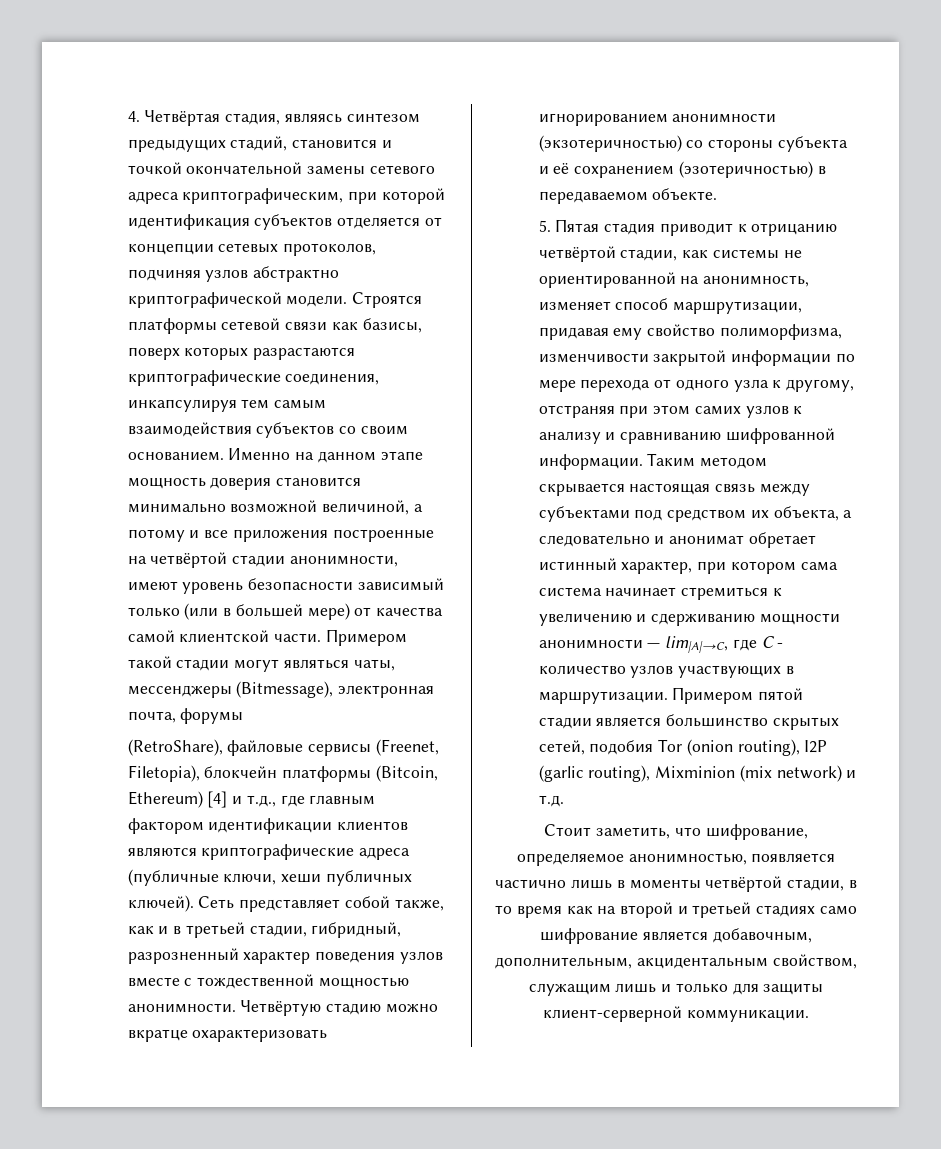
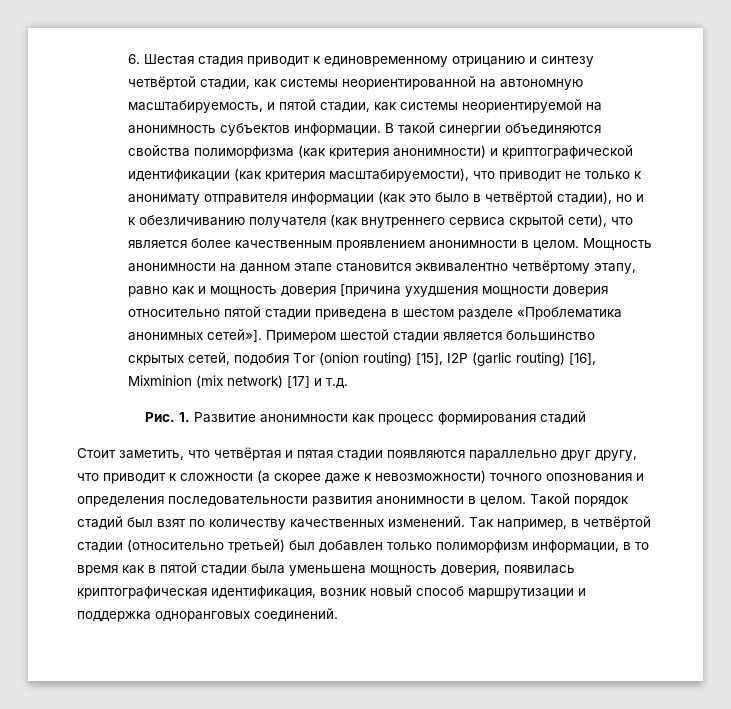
[127,110,420,126] [127,136,392,152] [127,162,435,175] [127,188,445,204] [127,214,442,230] [127,243,377,256] [127,266,340,282] [127,292,423,308] [127,318,422,334] [127,347,356,360] [127,370,380,386] [127,399,327,412] [127,422,408,438] [127,448,423,463] [127,477,362,490] [127,500,423,515] [127,529,434,542] [127,552,398,568] [127,578,444,594] [127,603,444,620] [127,629,407,646] [127,656,395,672] [127,681,435,698] [127,708,244,724] [127,739,439,756] [127,765,438,782] [127,791,376,808] [127,818,409,834] [127,844,411,860] [127,869,412,886] [127,895,444,912] [127,922,402,938] [127,948,443,964] [127,974,409,989] [127,1000,438,1016] [127,1029,328,1042] [538,113,777,126] [538,135,848,152] [538,161,826,178] [538,188,718,204] [538,219,838,236] [538,246,802,262] [538,272,810,288] [538,298,803,314] [538,324,842,340] [538,350,855,366] [538,379,855,392] [538,405,803,418] [538,428,835,444] [538,453,768,470] [538,483,810,496] [538,506,853,522] [538,532,816,548] [538,558,838,574] [538,587,782,600] [538,613,840,626] [538,636,784,653] [538,665,794,678] [538,687,804,704] 4. Четвёртая стадия, являясь синтезом предыдущих стадий, становится и точкой окончательной замены сетевого адреса криптографическим, при которой идентификация субъектов отделяется от концепции сетевых протоколов, подчиняя узлов абстрактно криптографической модели. Строятся платформы сетевой связи как базисы, поверх которых разрастаются криптографические соединения, инкапсулируя тем самым взаимодействия субъектов со своим основанием. Именно на данном этапе мощность доверия становится минимально возможной величиной, а потому и все приложения построенные на четвёртой стадии анонимности, имеют уровень безопасности зависимый только (или в большей мере) от качества самой клиентской части. Примером такой стадии могут являться чаты, мессенджеры (Bitmessage), электронная почта, форумы // (RetroShare), файловые сервисы (Freenet, Filetopia), блокчейн платформы (Bitcoin, Ethereum) [4] и т.д., где главным фактором идентификации клиентов являются криптографические адреса (публичные ключи, хеши публичных ключей). Сеть представляет собой также, как и в третьей стадии, гибридный, разрозненный характер поведения узлов вместе с тождественной мощностью анонимности. Четвёртую стадию можно вкратце охарактеризовать игнорированием анонимности (экзотеричностью) со стороны субъекта и её сохранением (эзотеричностью) в передаваемом объекте. // 5. Пятая стадия приводит к отрицанию четвёртой стадии, как системы не ориентированной на анонимность, изменяет способ маршрутизации, придавая ему свойство полиморфизма, изменчивости закрытой информации по мере перехода от одного узла к другому, отстраняя при этом самих узлов к анализу и сравниванию шифрованной информации. Таким методом скрывается настоящая связь между субъектами под средством их объекта, а следовательно и анонимат обретает истинный характер, при котором сама система начинает стремиться к увеличению и сдерживанию мощности анонимности — lim|A|→C, где C - количество узлов участвующих в маршрутизации. Примером пятой -> [127,54,594,67] [127,76,583,90] [127,99,602,113] [127,122,601,136] [127,145,633,159] [127,168,642,182] [127,191,644,205] [127,214,633,228] [127,238,652,251] [127,260,636,274] [127,284,608,297] [127,306,622,320] [127,329,389,343] 6. Шестая стадия приводит к единовременному отрицанию и синтезу четвёртой стадии, как системы неориентированной на автономную масштабируемость, и пятой стадии, как системы неориентируемой на анонимность субъектов информации. В такой синергии объединяются свойства полиморфизма (как критерия анонимности) и криптографической идентификации (как критерия масштабируемости), что приводит не только к анонимату отправителя информации (как это было в четвёртой стадии), но и к обезличиванию получателя (как внутреннего сервиса скрытой сети), что является более качественным проявлением анонимности в целом. Мощность анонимности на данном этапе становится эквивалентно четвёртому этапу, равно как и мощность доверия [причина ухудшения мощности доверия относительно пятой стадии приведена в шестом разделе «Проблематика анонимных сетей»]. Примером шестой
[737,739,828,756] [538,765,651,782] routing), I2P (garlic routing), -> [362,352,596,366] routing) [15], I2P (garlic routing) [16],
(842, 773) none -> [286,376,310,388] [17]
[544,824,808,840] [516,853,836,866] [495,876,857,892] [495,902,857,918] [540,928,812,944] [495,954,857,969] [528,983,824,996] [543,1006,809,1022] Стоит заметить, что шифрование, определяемое анонимностью, появляется частично лишь в моменты четвёртой стадии, в то время как на второй и третьей стадиях само шифрование является добавочным, дополнительным, акцидентальным свойством, служащим лишь и только для защиты клиент-серверной коммуникации. -> [145,411,586,425] [77,447,637,461] [77,470,644,484] [77,493,629,507] [77,516,651,530] [77,539,649,553] [77,562,575,576] [77,585,586,599] [77,608,338,622] Рис. 1. Развитие анонимности как процесс формирования стадий // Стоит заметить, что четвёртая и пятая стадии появляются параллельно друг другу, что приводит к сложности (а скорее даже к невозможности) точного опознования и определения последовательности развития анонимности в целом. Такой порядок стадий был взят по количеству качественных изменений. Так например, в четвёртой стадии (относительно третьей) был добавлен только полиморфизм информации, в то время как в пятой стадии была уменьшена мощность доверия, появилась криптографическая идентификация, возник новый способ маршрутизации и поддержка одноранговых соединений.

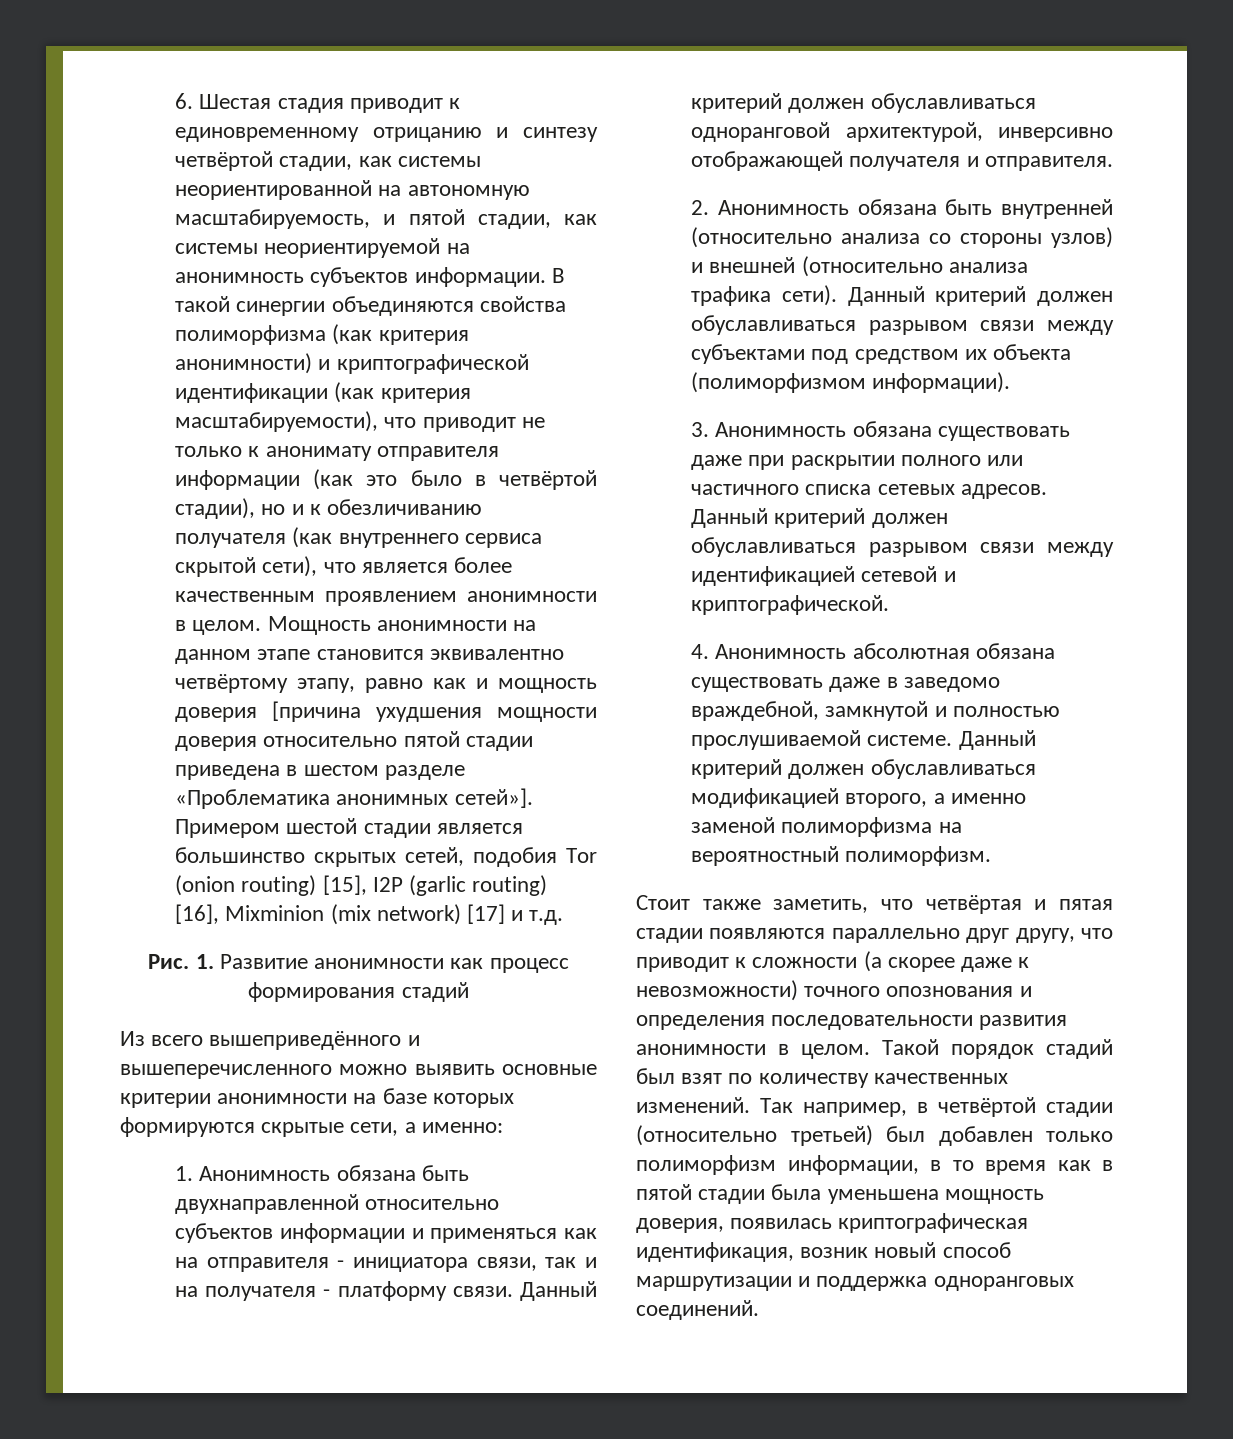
(586, 418) none -> [120,1031,420,1050] [120,1064,597,1079] [120,1088,514,1108] [120,1117,503,1137] [175,1165,469,1181] [175,1194,500,1214] [175,1223,597,1243] [175,1257,597,1272] [175,1281,597,1301] [691,93,1036,113] [691,122,1113,142] [691,151,1113,171] [691,199,1113,219] [691,227,1113,248] [691,256,1028,277] [691,285,1113,306] [691,315,1114,335] [691,344,1071,364] [691,372,1011,393] [691,421,1070,441] [691,455,1023,470] [691,484,1047,499] [691,508,948,528] [691,537,1114,557] [691,566,956,586] [691,595,890,615] [691,643,1055,659] [691,677,1000,692] [691,701,1060,721] [691,730,1036,750] [691,759,1036,779] [691,788,1026,808] [691,817,962,837] [691,846,992,866] // Из всего вышеприведённого и вышеперечисленного можно выявить основные критерии анонимности на базе которых формируются скрытые сети, а именно: // 1. Анонимность обязана быть двухнаправленной относительно субъектов информации и применяться как на отправителя - инициатора связи, так и на получателя - платформу связи. Данный критерий должен обуславливаться одноранговой архитектурой, инверсивно отображающей получателя и отправителя. // 2. Анонимность обязана быть внутренней (относительно анализа со стороны узлов) и внешней (относительно анализа трафика сети). Данный критерий должен обуславливаться разрывом связи между субъектами под средством их объекта (полиморфизмом информации). // 3. Анонимность обязана существовать даже при раскрытии полного или частичного списка сетевых адресов. Данный критерий должен обуславливаться разрывом связи между идентификацией сетевой и криптографической. // 4. Анонимность абсолютная обязана существовать даже в заведомо враждебной, замкнутой и полностью прослушиваемой системе. Данный критерий должен обуславливаться модификацией второго, а именно заменой полиморфизма на вероятностный полиморфизм.
(116, 453) none -> [702,899,761,910] также

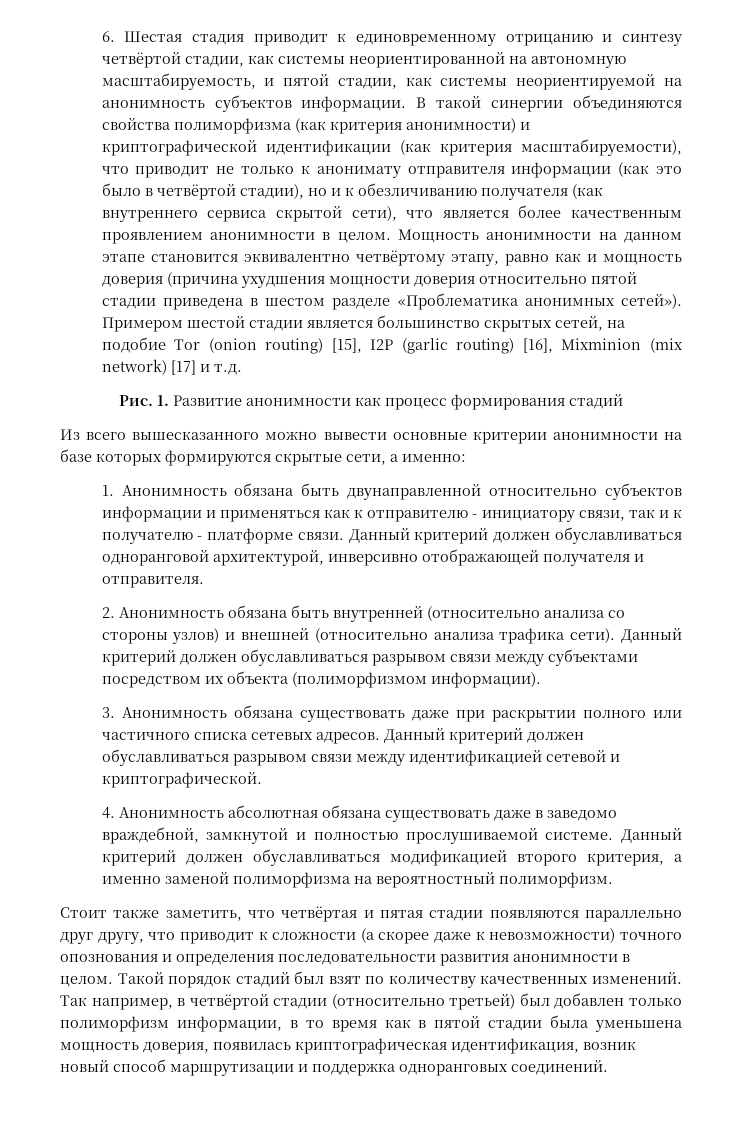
[272,701,362,722] [причина -> [166,272,238,288] (причина
[454,788,533,808] сетей»]. -> [621,294,682,309] сетей»).
[473,847,558,867] подобия -> [606,320,625,328] [101,337,166,353] на подобие
[209,1031,420,1050] [120,1064,495,1079] вышеприведённого и вышеперечисленного можно выявить -> [132,431,387,440] вышесказанного можно вывести
[175,1194,360,1214] двухнаправленной -> [347,484,482,500] двунаправленной
[175,1257,597,1272] [175,1281,447,1301] на отправителя - инициатора связи, так и на получателя - платформу -> [354,509,683,522] [101,528,294,544] к отправителю - инициатору связи, так и к получателю - платформе
[811,349,959,364] под средством -> [101,676,201,688] посредством
[845,793,928,808] второго, -> [516,853,664,866] второго критерия,

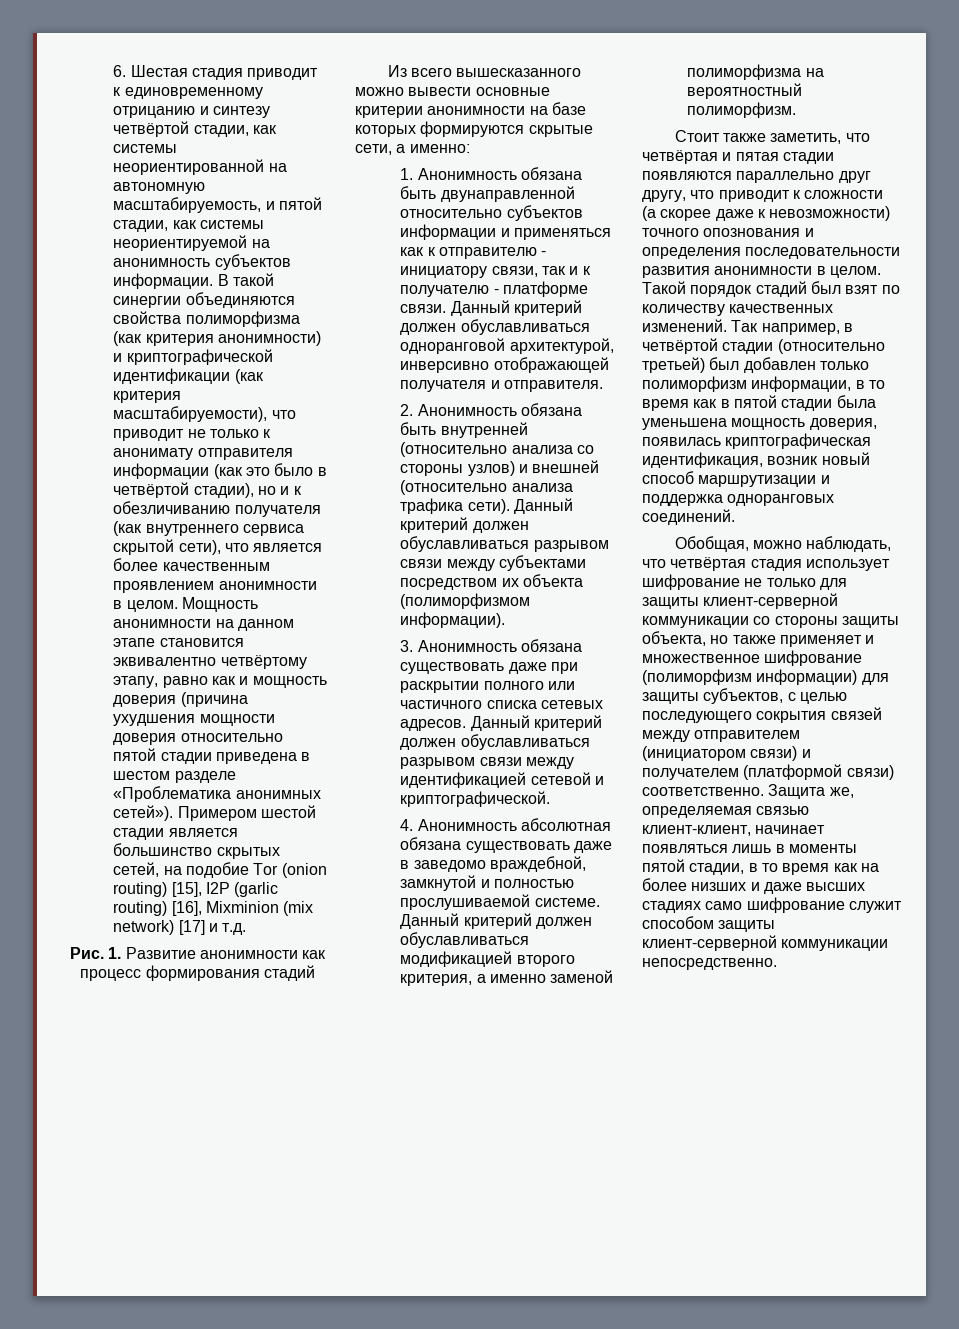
(608, 1067) none -> [674,536,892,552] [642,557,890,571] [642,574,847,590] [642,593,839,609] [642,616,899,628] [642,631,875,647] [642,650,863,666] [642,669,889,685] [642,688,847,704] [642,707,882,723] [642,730,801,742] [642,746,811,761] [642,764,894,780] [642,784,854,799] [642,806,810,818] [642,825,826,836] [642,844,857,853] [642,859,879,875] [642,878,866,894] [642,897,902,913] [642,916,776,932] [642,935,889,951] [642,958,777,970] // Обобщая, можно наблюдать, что четвёртая стадия использует шифрование не только для защиты клиент-серверной коммуникации со стороны защиты объекта, но также применяет и множественное шифрование (полиморфизм информации) для защиты субъектов, с целью последующего сокрытия связей между отправителем (инициатором связи) и получателем (платформой связи) соответственно. Защита же, определяемая связью клиент-клиент, начинает появляться лишь в моменты пятой стадии, в то время как на более низших и даже высших стадиях само шифрование служит способом защиты клиент-серверной коммуникации непосредственно.

